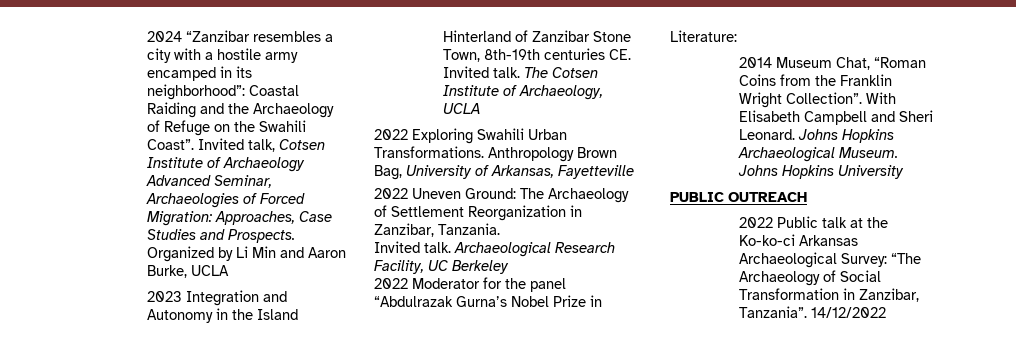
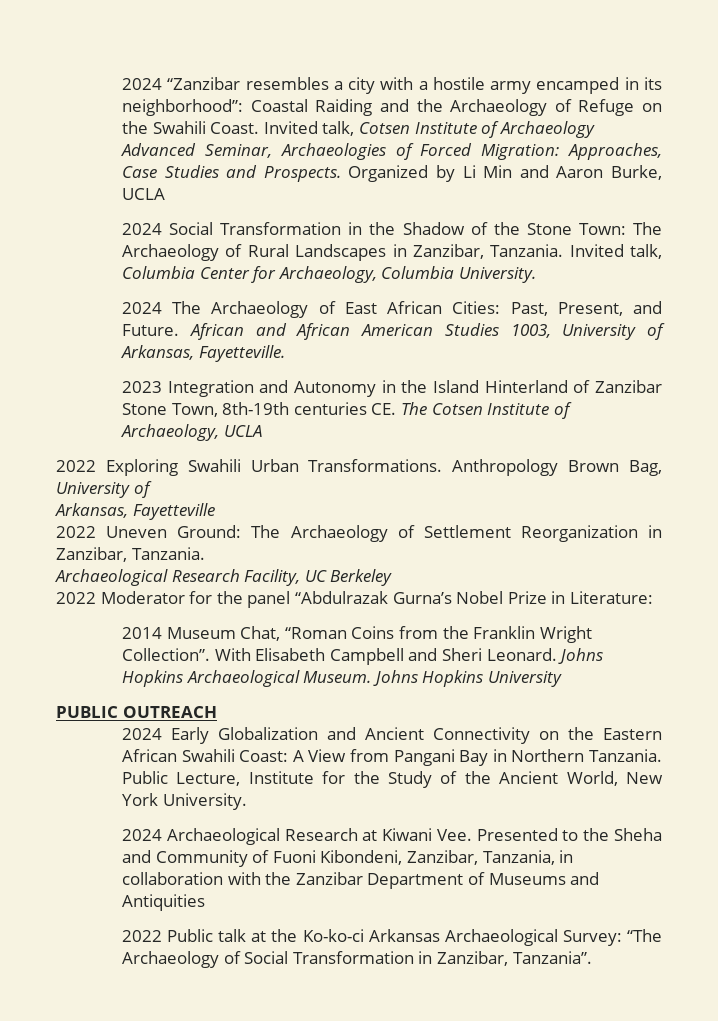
[146,139,194,150] Coast”. -> [210,122,260,134] Coast.
(229, 270) none -> [122,222,662,235] [122,244,662,261] [122,266,537,283] [122,301,663,318] [122,323,665,340] [121,345,285,362] // 2024 Social Transformation in the Shadow of the Stone Town: The Archaeology of Rural Landscapes in Zanzibar, Tanzania. Invited talk, Columbia Center for Archaeology, Columbia University. // 2024 The Archaeology of East African Cities: Past, Present, and Future. African and African American Studies 1003, University of Arkansas, Fayetteville.
[442,66,520,78] Invited talk. -> (397, 409) none
(489, 170) none -> (152, 489) //
[374,241,451,253] Invited talk. -> (205, 553) none
(807, 197) none -> [122,727,662,744] [122,749,663,766] [122,771,663,788] [122,793,247,810] [122,828,662,845] [122,850,574,867] [122,872,600,889] [122,894,206,911] // 2024 Early Globalization and Ancient Connectivity on the Eastern African Swahili Coast: A View from Pangani Bay in Northern Tanzania. Public Lecture, Institute for the Study of the Ancient World, New York University. // 2024 Archaeological Research at Kiwani Vee. Presented to the Sheha and Community of Fuoni Kibondeni, Zanzibar, Tanzania, in collaboration with the Zanzibar Department of Museums and Antiquities
[810,307,886,318] 14/12/2022 -> (592, 957) none

